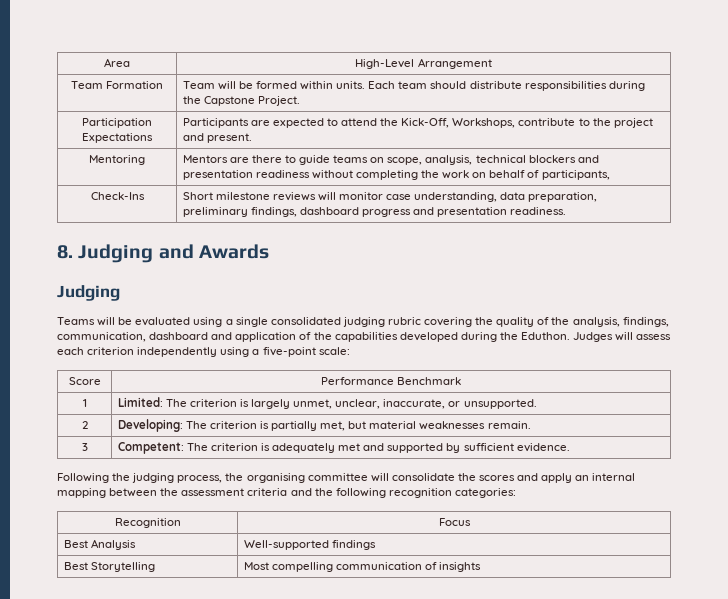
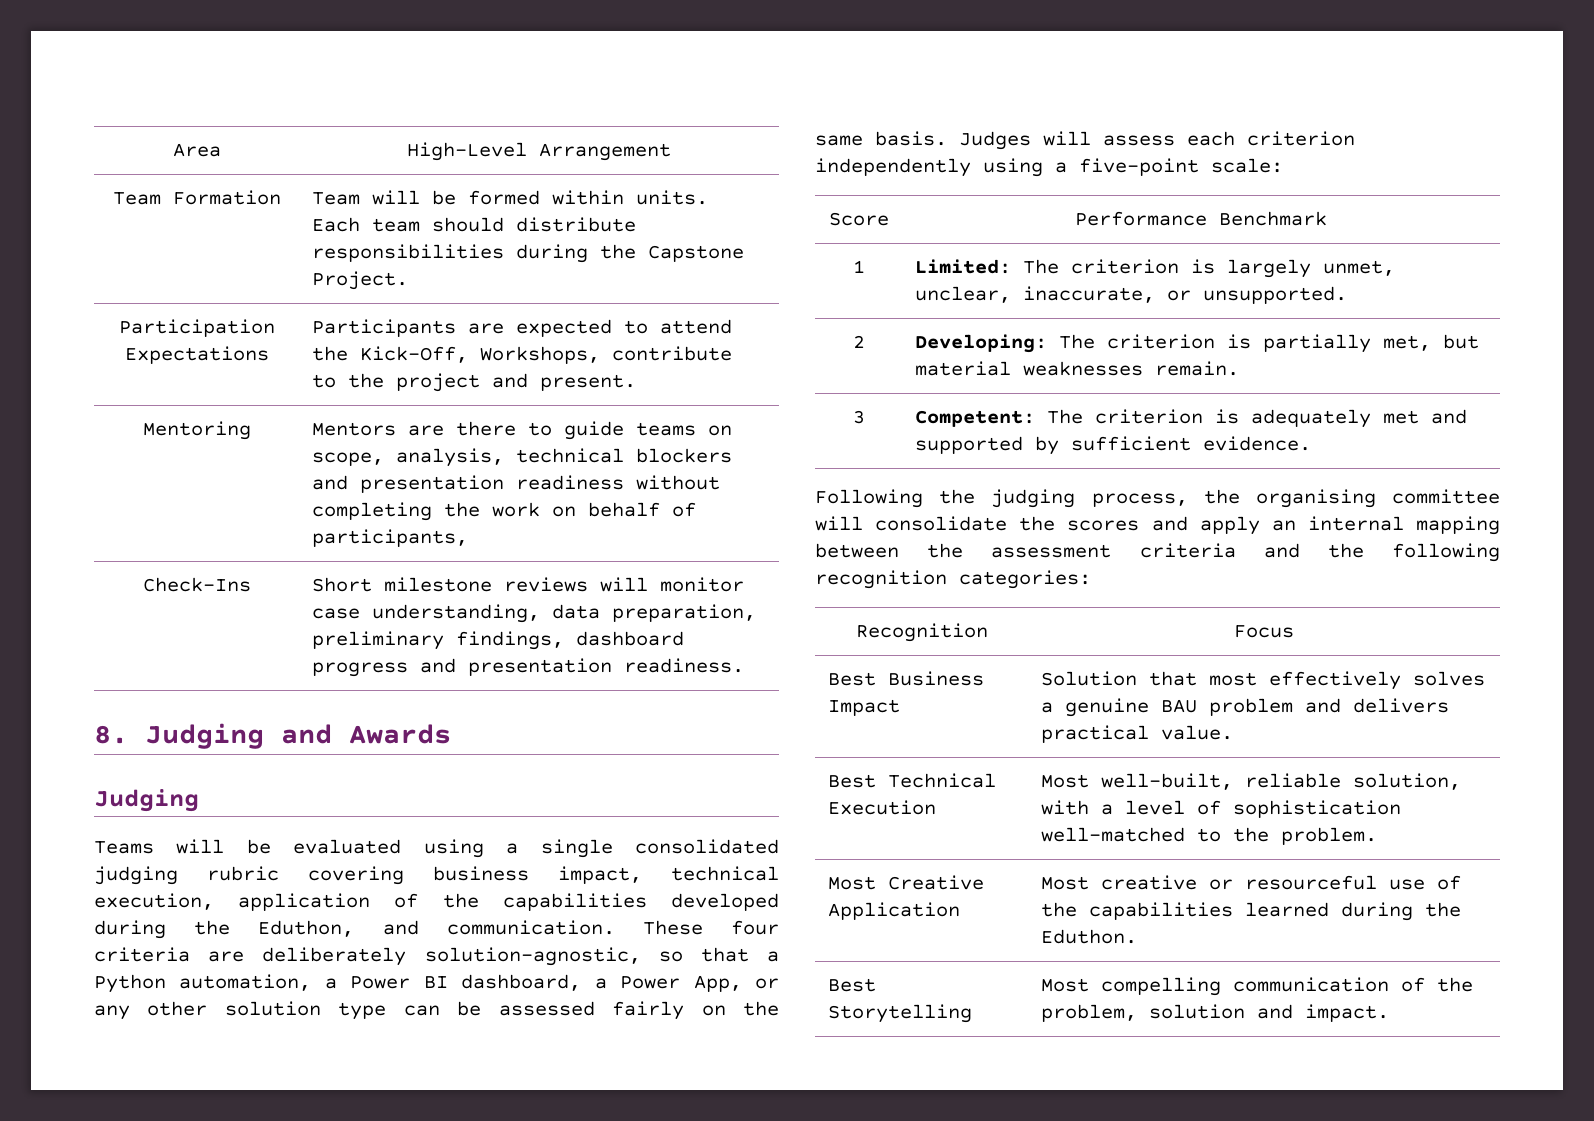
[475,317,669,327] [57,332,233,342] the quality of the analysis, findings, communication, dashboard and -> [433,866,779,884] [94,893,214,910] business impact, technical execution,
[521,332,571,340] Eduthon. -> [258,920,779,937] [94,947,779,966] [94,974,780,993] [94,1001,779,1020] [815,131,947,146] Eduthon, and communication. These four criteria are deliberately solution-agnostic, so that a Python automation, a Power BI dashboard, a Power App, or any other solution type can be assessed fairly on the same basis.
[90,539,136,550] [243,540,376,550] Analysis | Well-supported findings -> [888,671,985,686] [828,699,901,716] [1041,671,1486,690] [1041,698,1450,717] [1041,725,1234,743] [828,773,997,788] [828,800,937,815] [1041,773,1462,790] [1041,800,1402,818] [1041,827,1378,845] [828,875,985,890] [828,902,961,920] [1041,875,1462,890] [1041,902,1462,921] [1041,929,1138,944] Business Impact | Solution that most effectively solves a genuine BAU problem and delivers practical value. // Best Technical Execution | Most well-built, reliable solution, with a level of sophistication well-matched to the problem. // Most Creative Application | Most creative or resourceful use of the capabilities learned during the Eduthon.
[439,562,482,572] insights -> [1437,977,1474,992] [1041,1004,1390,1022] the problem, solution and impact.

